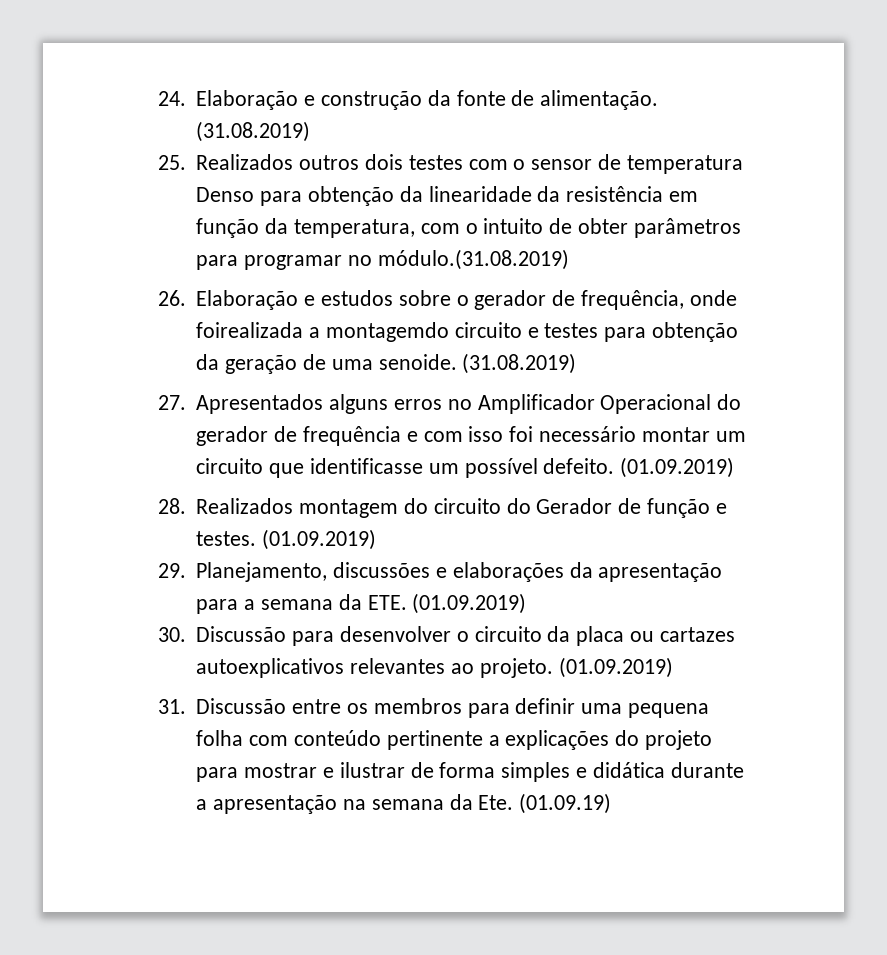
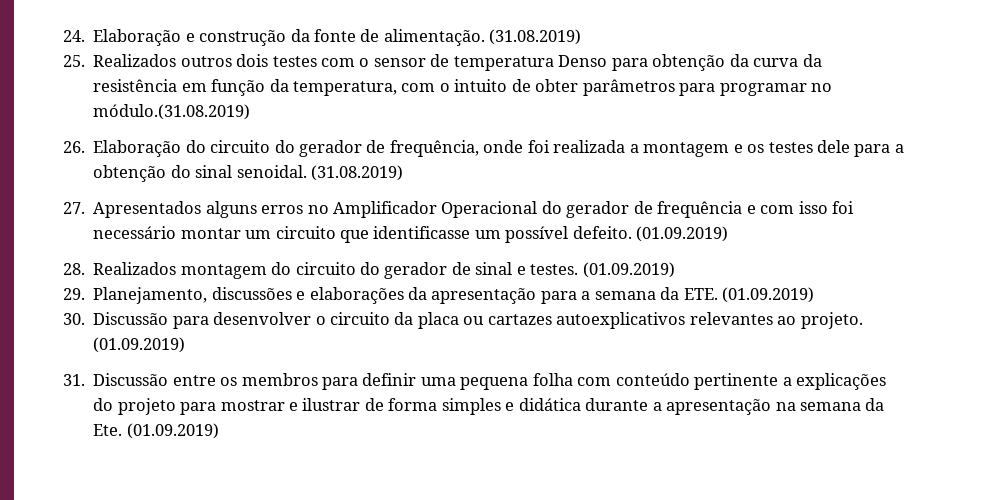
[428,186,532,202] linearidade -> [753,58,799,67] curva
[304,290,737,310] [196,322,738,342] [196,354,457,374] e estudos sobre o gerador de frequência, onde foirealizada a montagemdo circuito e testes para obtenção da geração de uma senoide. -> [185,140,904,157] [93,165,307,182] do circuito do gerador de frequência, onde foi realizada a montagem e os testes dele para a obtenção do sinal senoidal.
[536,498,710,518] Gerador de função -> [384,262,513,279] gerador de sinal
[519,793,612,814] (01.09.19) -> [126,423,219,439] (01.09.2019)

